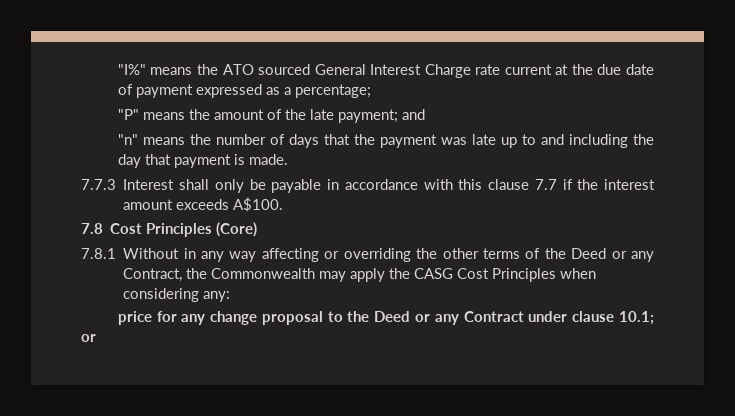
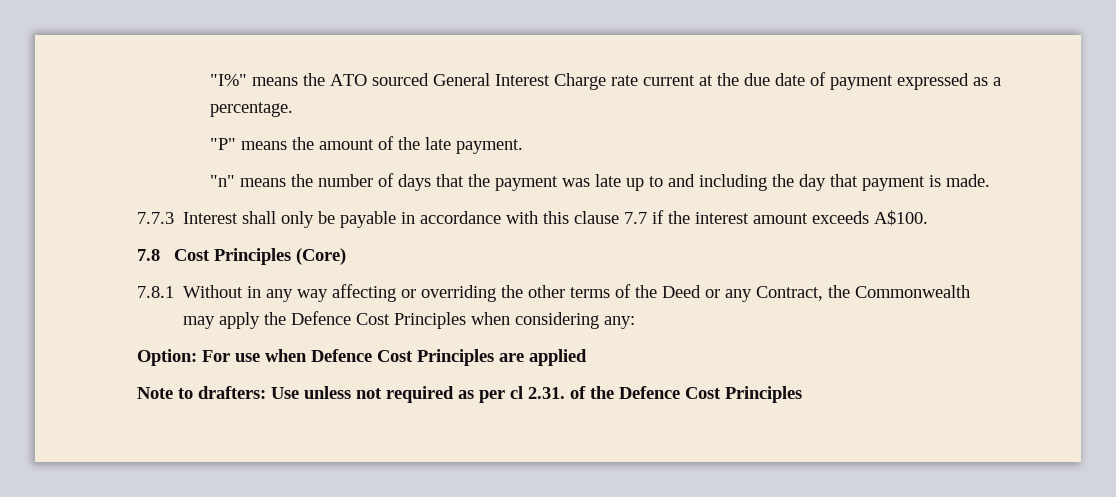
[294,84,371,98] percentage; -> [210,102,294,117] percentage.
[337,109,425,123] payment; and -> [456,139,524,154] payment.
[414,268,454,279] CASG -> [291,311,352,325] Defence
[117,311,654,325] [81,334,96,342] price for any change proposal to the Deed or any Contract under clause 10.1; or -> [137,349,587,366] [137,386,802,403] Option: For use when Defence Cost Principles are applied // Note to drafters: Use unless not required as per cl 2.31. of the Defence Cost Principles

